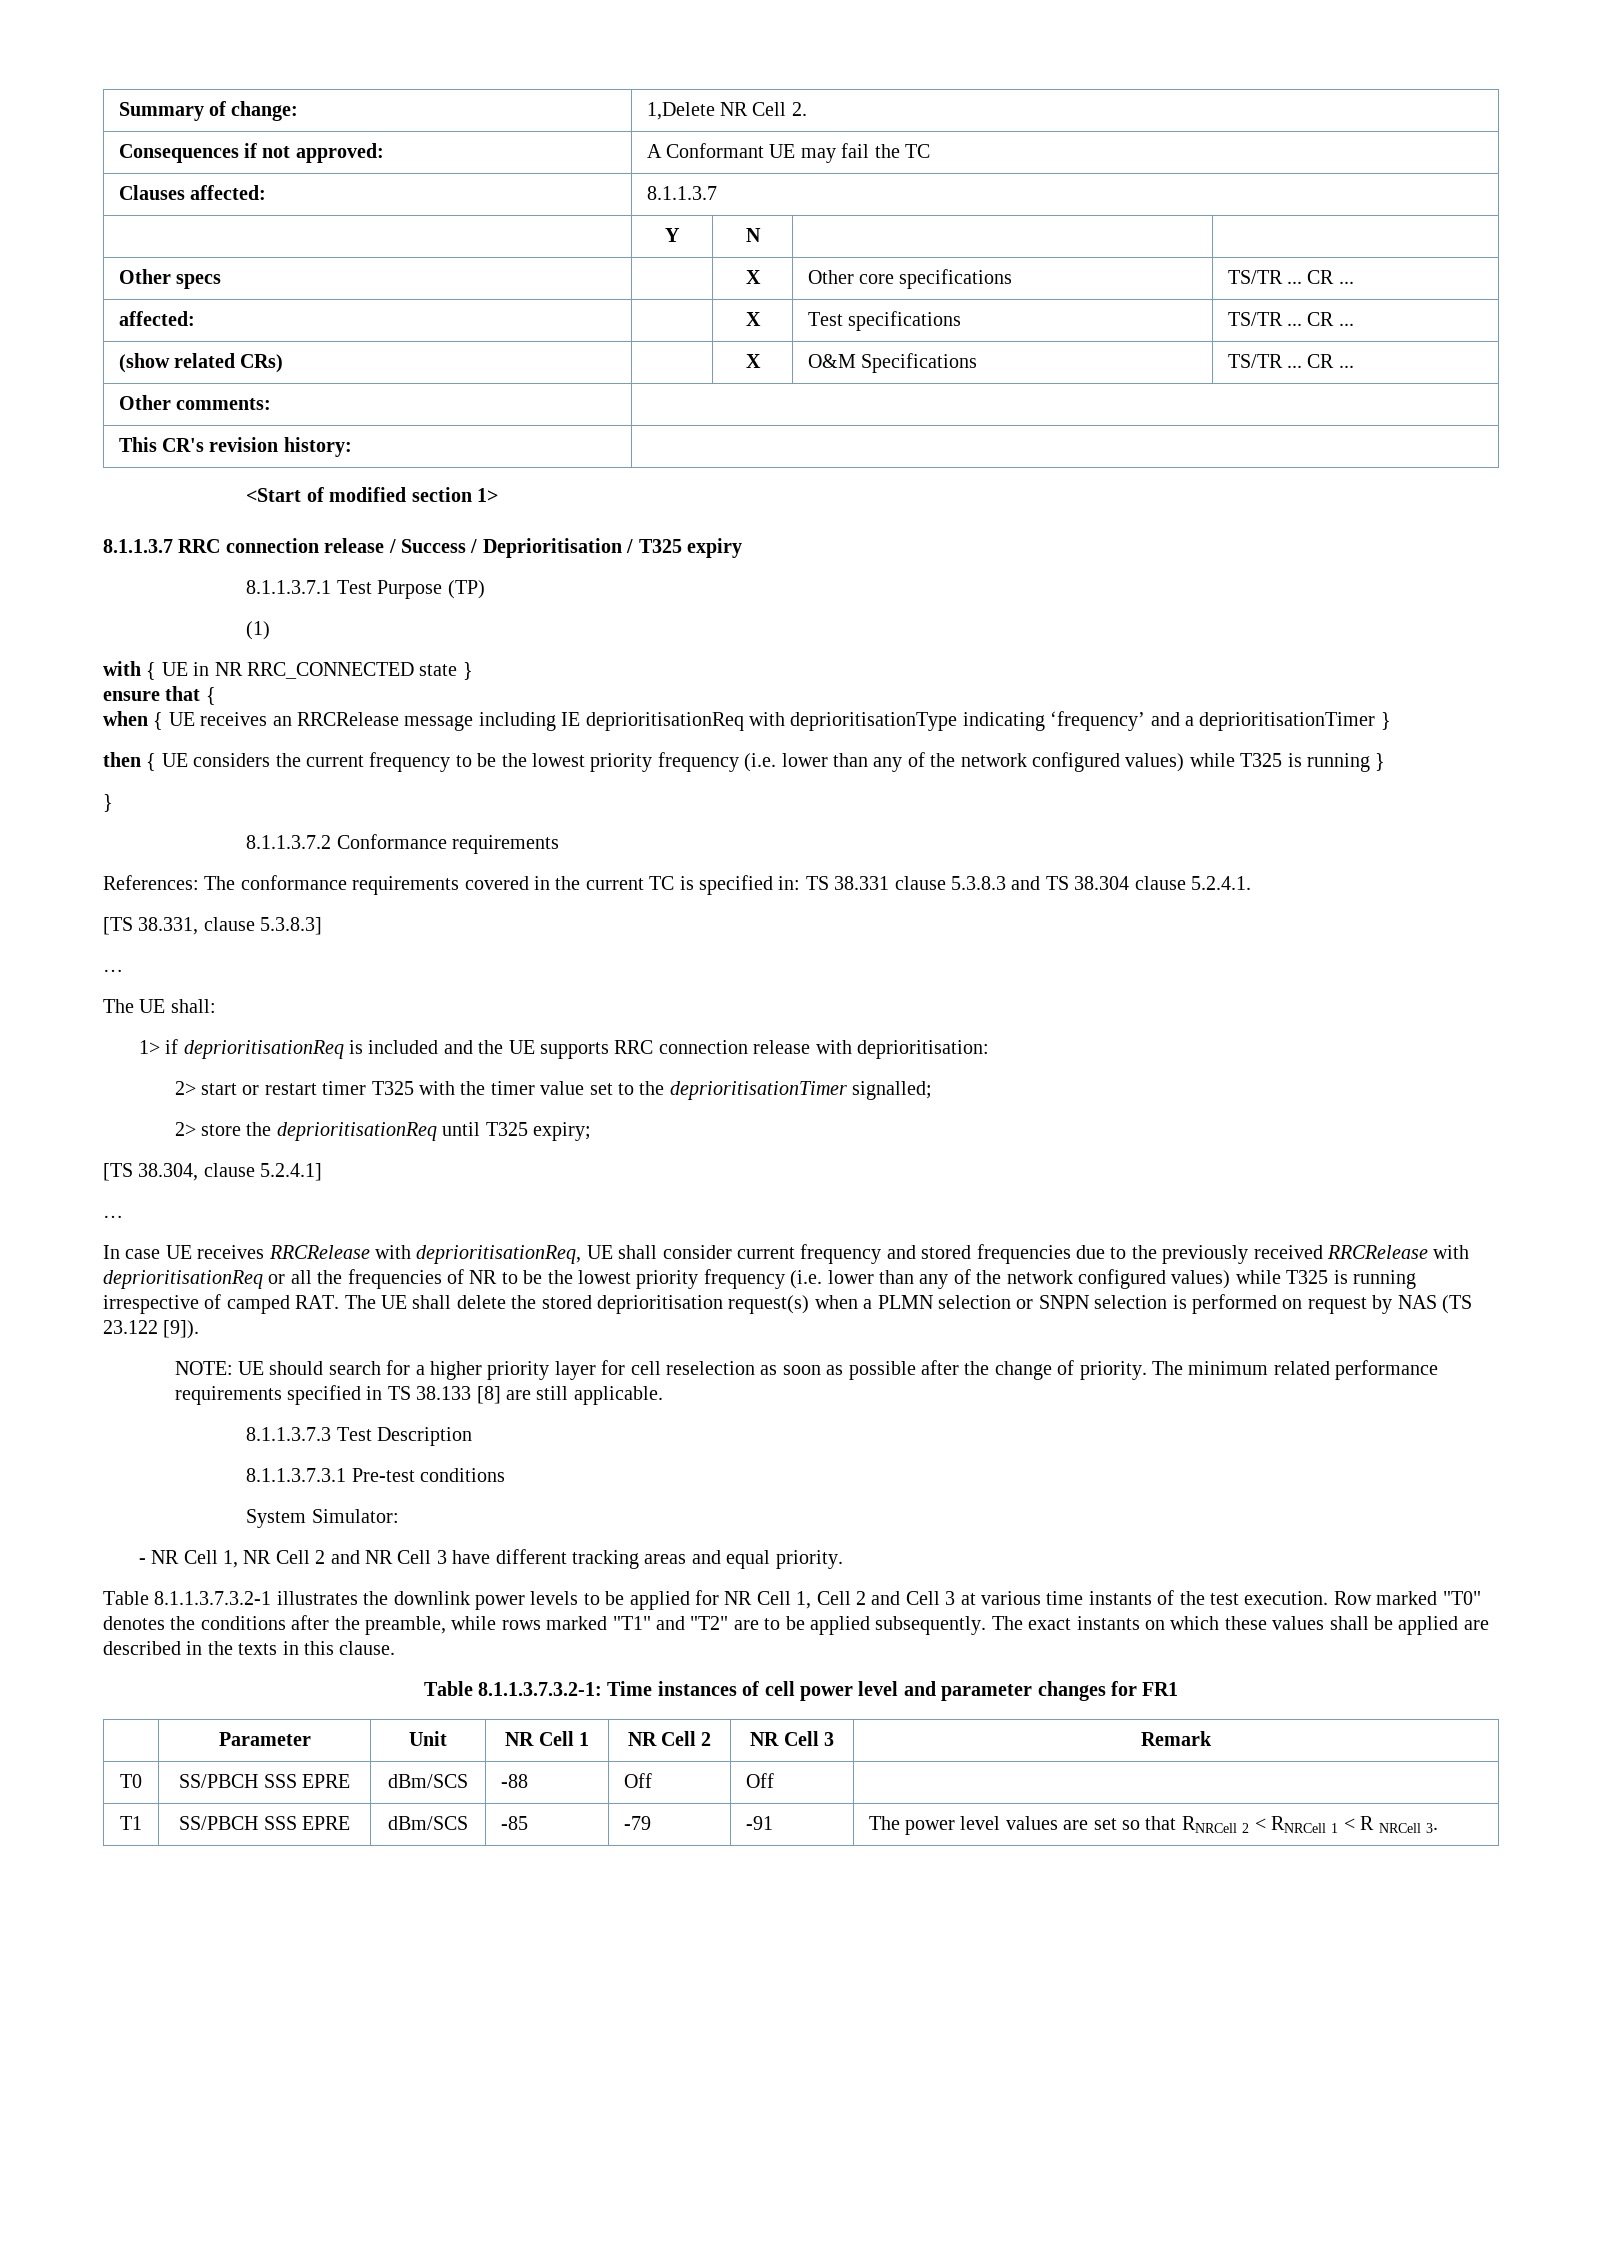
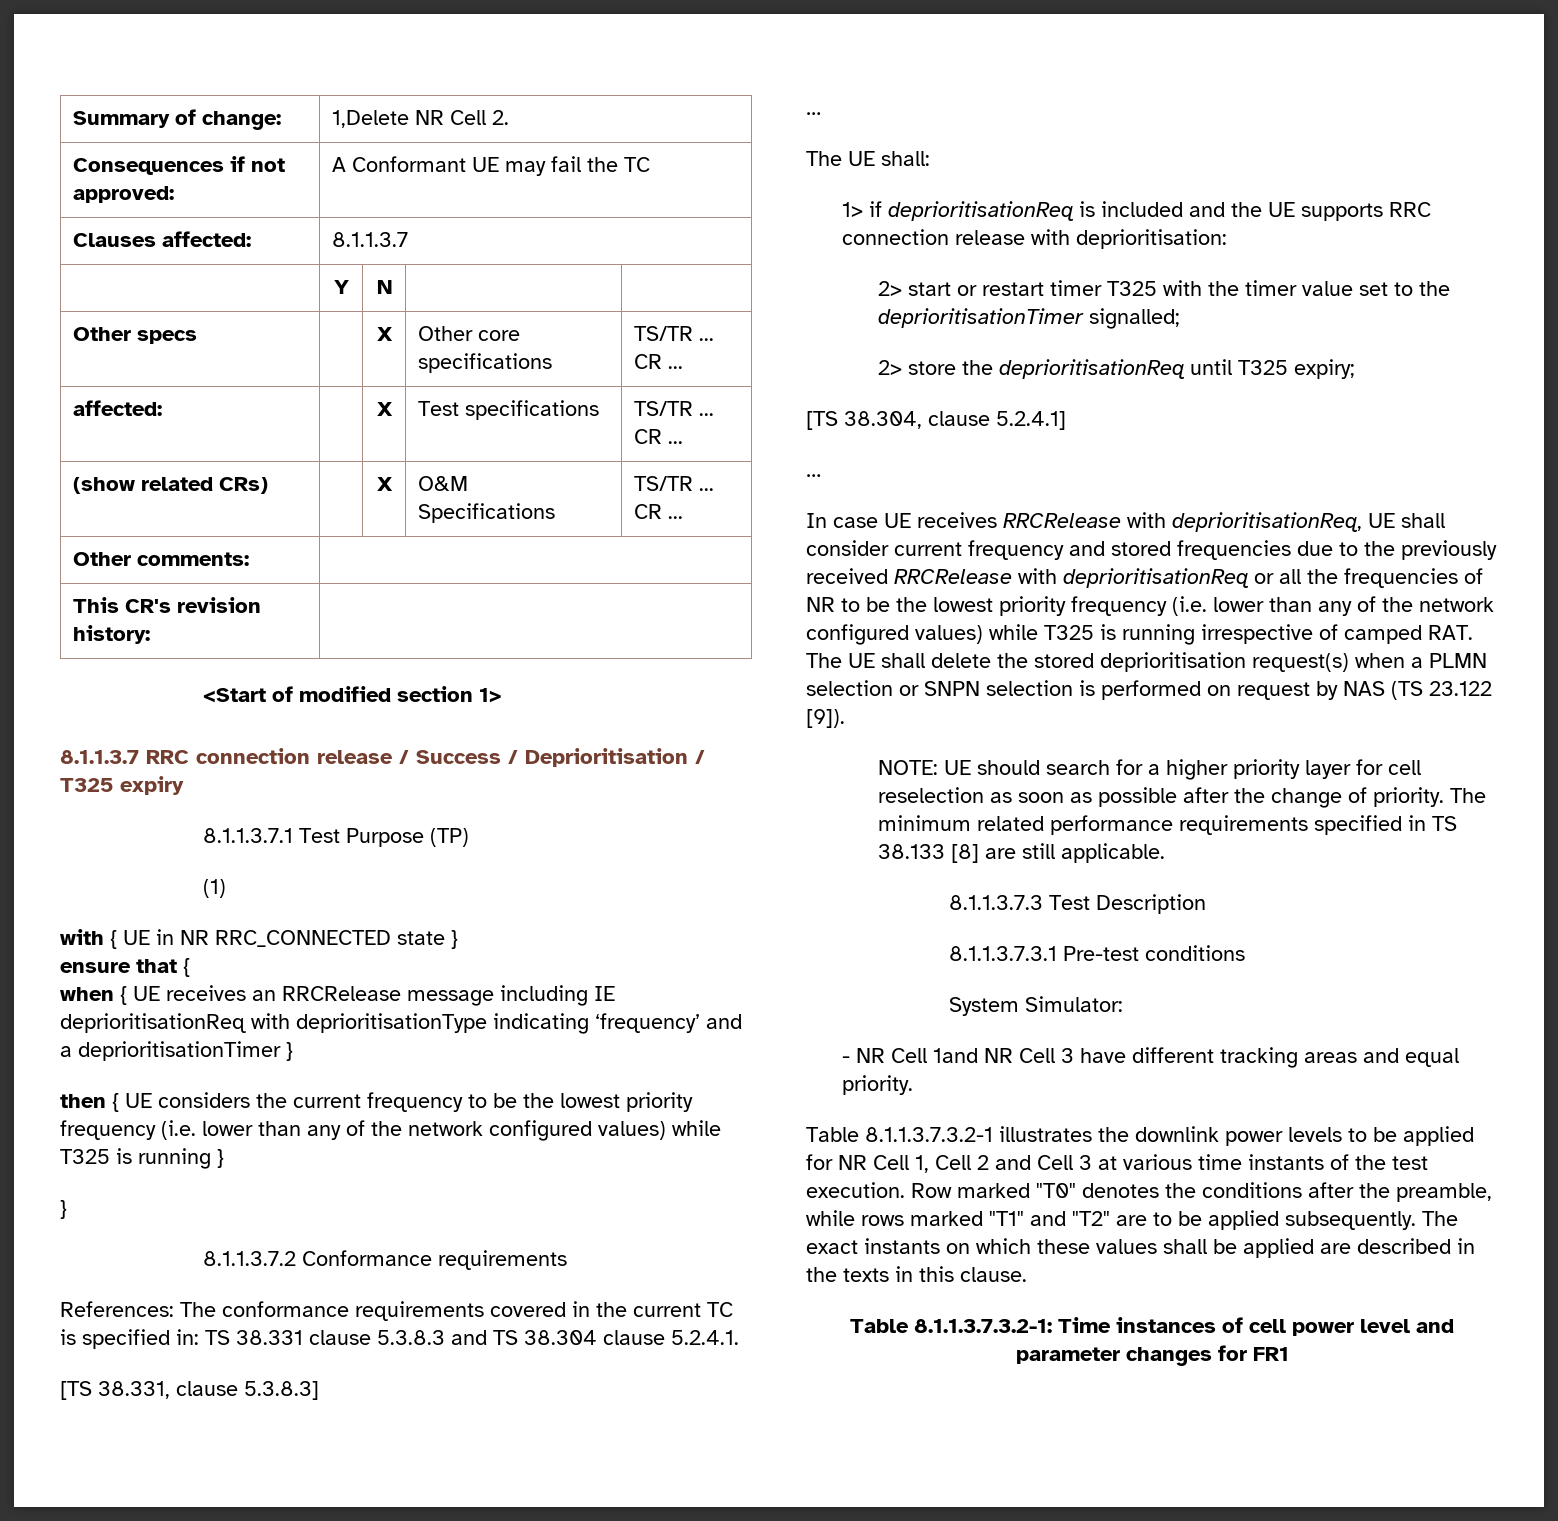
[223,1550,360,1568] 1, NR Cell 2 and -> [932,1048,978,1063] 1and
[218,1732,311,1746] [409,1731,447,1746] [505,1731,589,1746] [627,1731,712,1746] [750,1731,834,1746] [1141,1731,1212,1746] [120,1774,142,1788] [179,1774,350,1788] [388,1774,468,1788] [500,1774,528,1788] [623,1773,652,1788] [745,1773,774,1788] [120,1816,142,1830] [179,1816,350,1830] [388,1816,468,1830] [500,1816,528,1830] [623,1816,651,1830] [745,1816,773,1830] [868,1816,1438,1835] // | Parameter | Unit | NR Cell 1 | NR Cell 2 | NR Cell 3 | Remark // T0 | SS/PBCH SSS EPRE | dBm/SCS | -88 | Off | Off | // T1 | SS/PBCH SSS EPRE | dBm/SCS | -85 | -79 | -91 | The power level values are set so that RNRCell 2 < RNRCell 1 < R NRCell 3. -> (1289, 1354) none

